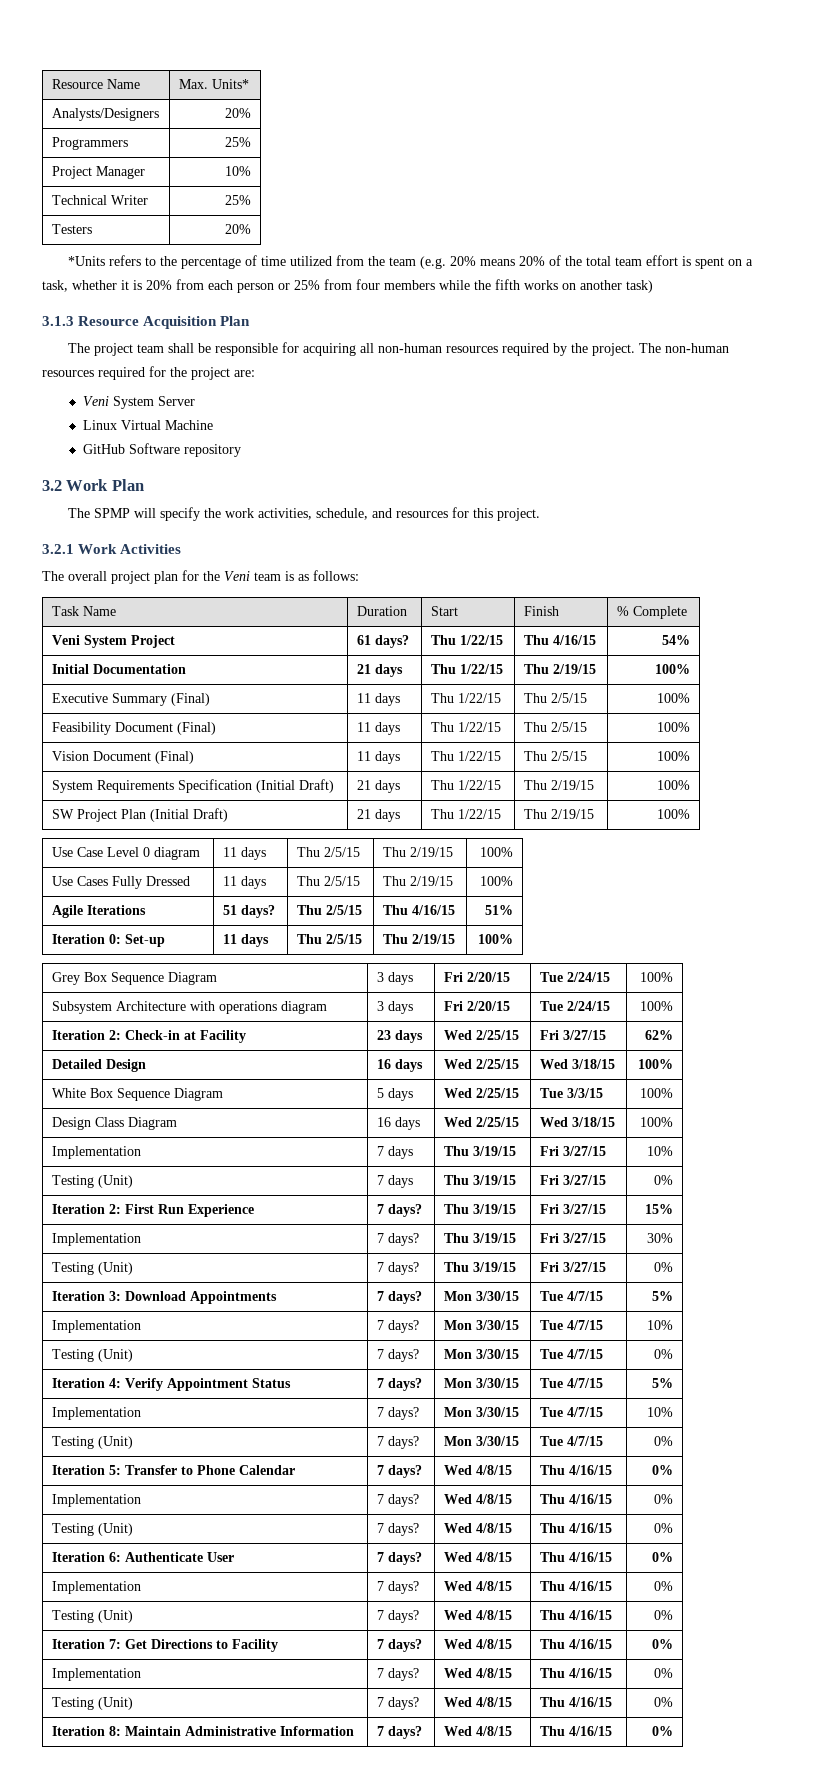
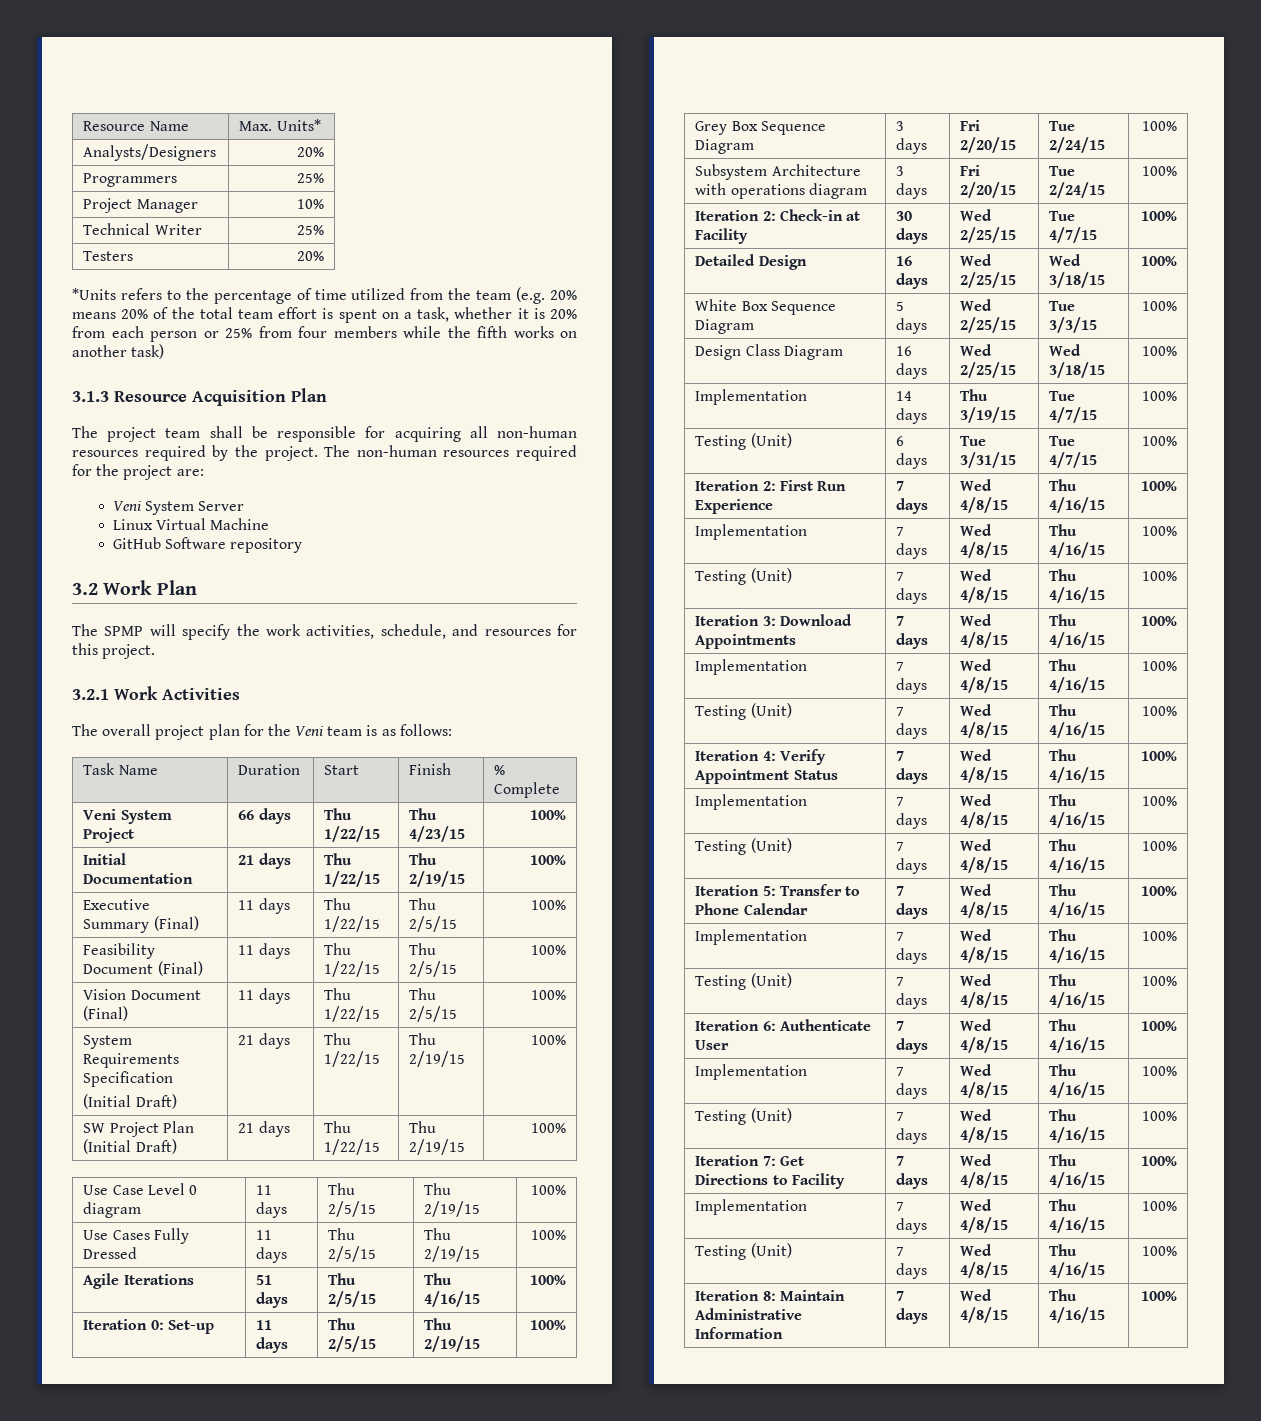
[356,635,409,648] [430,635,503,645] [523,635,596,645] [662,635,691,645] 61 days? | Thu 1/22/15 | Thu 4/16/15 | 54% -> [238,808,291,824] [324,808,353,820] [324,826,381,842] [409,808,438,820] [409,826,466,842] [529,810,566,820] 66 days | Thu 1/22/15 | Thu 4/23/15 | 100%
(252, 786) none -> (174, 1079) //
[240,905,275,918] days? -> [256,1292,289,1308] days
[485,905,514,915] 51% -> [529,1275,566,1285] 100%
[376,1030,423,1043] [443,1030,519,1040] [539,1030,606,1040] [645,1030,674,1040] 23 days | Wed 2/25/15 | Fri 3/27/15 | 62% -> [896,211,913,221] [896,228,929,244] [960,209,993,221] [960,227,1017,243] [1049,211,1076,221] [1049,227,1098,243] [1140,211,1177,221] 30 days | Wed 2/25/15 | Tue 4/7/15 | 100%
[376,1146,413,1159] [443,1146,516,1156] [539,1146,606,1156] [647,1146,674,1156] [51,1175,133,1188] [376,1175,413,1188] [443,1175,516,1185] [539,1175,606,1185] [654,1175,674,1185] 7 days | Thu 3/19/15 | Fri 3/27/15 | 10% // Testing (Unit) | 7 days | Thu 3/19/15 | Fri 3/27/15 | 0% -> [896,391,913,401] [896,408,928,424] [960,389,989,401] [960,407,1017,423] [1049,391,1076,401] [1049,407,1098,423] [1141,391,1177,401] [695,433,792,450] [896,436,905,446] [896,453,928,469] [960,436,987,446] [960,452,1017,468] [1049,436,1076,446] [1049,452,1098,468] [1141,436,1177,446] 14 days | Thu 3/19/15 | Tue 4/7/15 | 100% // Testing (Unit) | 6 days | Tue 3/31/15 | Tue 4/7/15 | 100%
[387,1204,422,1217] [443,1204,516,1214] [539,1204,606,1214] [645,1204,674,1214] [51,1233,141,1246] [376,1233,419,1246] [443,1233,516,1243] [539,1233,606,1243] [647,1233,674,1243] [51,1262,133,1275] [376,1262,419,1275] [443,1262,516,1272] [539,1262,606,1272] [654,1262,674,1272] days? | Thu 3/19/15 | Fri 3/27/15 | 15% // Implementation | 7 days? | Thu 3/19/15 | Fri 3/27/15 | 30% // Testing (Unit) | 7 days? | Thu 3/19/15 | Fri 3/27/15 | 0% -> [896,498,929,514] [960,479,993,491] [960,497,1009,513] [1049,479,1078,491] [1049,497,1106,513] [1140,481,1177,491] [695,524,808,540] [896,527,905,536] [896,543,928,559] [960,524,993,536] [960,542,1009,558] [1049,524,1078,536] [1049,542,1106,558] [1141,526,1177,536] [695,568,792,585] [896,572,905,581] [896,588,928,604] [960,569,993,581] [960,587,1009,603] [1049,569,1078,581] [1049,587,1106,603] [1141,571,1177,581] days | Wed 4/8/15 | Thu 4/16/15 | 100% // Implementation | 7 days | Wed 4/8/15 | Thu 4/16/15 | 100% // Testing (Unit) | 7 days | Wed 4/8/15 | Thu 4/16/15 | 100%
[387,1291,422,1304] [443,1291,519,1301] [539,1291,603,1301] [652,1291,674,1301] [51,1320,141,1333] [376,1320,419,1333] [443,1320,519,1330] [539,1320,603,1330] [647,1320,674,1330] [51,1349,133,1362] [376,1349,419,1362] [443,1349,519,1359] [539,1349,603,1359] [654,1349,674,1359] days? | Mon 3/30/15 | Tue 4/7/15 | 5% // Implementation | 7 days? | Mon 3/30/15 | Tue 4/7/15 | 10% // Testing (Unit) | 7 days? | Mon 3/30/15 | Tue 4/7/15 | 0% -> [896,633,929,649] [960,614,993,626] [960,632,1009,648] [1049,614,1078,626] [1049,632,1106,648] [1140,616,1177,626] [695,659,808,675] [896,662,905,671] [896,678,928,694] [960,659,993,671] [960,677,1009,693] [1049,659,1078,671] [1049,677,1106,693] [1141,661,1177,671] [695,703,792,720] [896,707,905,716] [896,723,928,739] [960,704,993,716] [960,722,1009,738] [1049,704,1078,716] [1049,722,1106,738] [1141,706,1177,716] days | Wed 4/8/15 | Thu 4/16/15 | 100% // Implementation | 7 days | Wed 4/8/15 | Thu 4/16/15 | 100% // Testing (Unit) | 7 days | Wed 4/8/15 | Thu 4/16/15 | 100%
[387,1378,422,1391] [443,1378,519,1388] [539,1378,603,1388] [652,1378,674,1388] [51,1407,141,1420] [376,1407,419,1420] [443,1407,519,1417] [539,1407,603,1417] [647,1407,674,1417] [51,1436,133,1449] [376,1436,419,1449] [443,1436,519,1446] [539,1436,603,1446] [654,1436,674,1446] days? | Mon 3/30/15 | Tue 4/7/15 | 5% // Implementation | 7 days? | Mon 3/30/15 | Tue 4/7/15 | 10% // Testing (Unit) | 7 days? | Mon 3/30/15 | Tue 4/7/15 | 0% -> [896,768,929,784] [960,749,993,761] [960,767,1009,783] [1049,749,1078,761] [1049,767,1106,783] [1140,751,1177,761] [695,794,808,810] [896,797,905,806] [896,813,928,829] [960,794,993,806] [960,812,1009,828] [1049,794,1078,806] [1049,812,1106,828] [1141,796,1177,806] [695,838,792,855] [896,842,905,851] [896,858,928,874] [960,839,993,851] [960,857,1009,873] [1049,839,1078,851] [1049,857,1106,873] [1141,841,1177,851] days | Wed 4/8/15 | Thu 4/16/15 | 100% // Implementation | 7 days | Wed 4/8/15 | Thu 4/16/15 | 100% // Testing (Unit) | 7 days | Wed 4/8/15 | Thu 4/16/15 | 100%
[387,1465,422,1478] [443,1465,512,1475] [539,1465,612,1475] [652,1465,674,1475] [51,1494,141,1507] [376,1494,419,1507] [443,1494,512,1504] [539,1494,612,1504] [654,1494,674,1504] [51,1523,133,1536] [376,1523,419,1536] [443,1523,512,1533] [539,1523,612,1533] [654,1523,674,1533] days? | Wed 4/8/15 | Thu 4/16/15 | 0% // Implementation | 7 days? | Wed 4/8/15 | Thu 4/16/15 | 0% // Testing (Unit) | 7 days? | Wed 4/8/15 | Thu 4/16/15 | 0% -> [896,903,929,919] [960,884,993,896] [960,902,1009,918] [1049,884,1078,896] [1049,902,1106,918] [1140,886,1177,896] [695,929,808,945] [896,932,905,941] [896,948,928,964] [960,929,993,941] [960,947,1009,963] [1049,929,1078,941] [1049,947,1106,963] [1141,931,1177,941] [695,973,792,990] [896,977,905,986] [896,993,928,1009] [960,974,993,986] [960,992,1009,1008] [1049,974,1078,986] [1049,992,1106,1008] [1141,976,1177,986] days | Wed 4/8/15 | Thu 4/16/15 | 100% // Implementation | 7 days | Wed 4/8/15 | Thu 4/16/15 | 100% // Testing (Unit) | 7 days | Wed 4/8/15 | Thu 4/16/15 | 100%
[387,1552,422,1565] [443,1552,512,1562] [539,1552,612,1562] [652,1552,674,1562] [51,1581,141,1594] [376,1581,419,1594] [443,1581,512,1591] [539,1581,612,1591] [654,1581,674,1591] [51,1610,133,1623] [376,1610,419,1623] [443,1610,512,1620] [539,1610,612,1620] [654,1610,674,1620] days? | Wed 4/8/15 | Thu 4/16/15 | 0% // Implementation | 7 days? | Wed 4/8/15 | Thu 4/16/15 | 0% // Testing (Unit) | 7 days? | Wed 4/8/15 | Thu 4/16/15 | 0% -> [896,1038,929,1054] [960,1019,993,1031] [960,1037,1009,1053] [1049,1019,1078,1031] [1049,1037,1106,1053] [1140,1021,1177,1031] [695,1064,808,1080] [896,1067,905,1076] [896,1083,928,1099] [960,1064,993,1076] [960,1082,1009,1098] [1049,1064,1078,1076] [1049,1082,1106,1098] [1141,1066,1177,1076] [695,1108,792,1125] [896,1112,905,1121] [896,1128,928,1144] [960,1109,993,1121] [960,1127,1009,1143] [1049,1109,1078,1121] [1049,1127,1106,1143] [1141,1111,1177,1121] days | Wed 4/8/15 | Thu 4/16/15 | 100% // Implementation | 7 days | Wed 4/8/15 | Thu 4/16/15 | 100% // Testing (Unit) | 7 days | Wed 4/8/15 | Thu 4/16/15 | 100%
[387,1639,422,1652] [443,1639,512,1649] [539,1639,612,1649] [652,1639,674,1649] [51,1668,141,1681] [376,1668,419,1681] [443,1668,512,1678] [539,1668,612,1678] [654,1668,674,1678] [51,1697,133,1710] [376,1697,419,1710] [443,1697,512,1707] [539,1697,612,1707] [654,1697,674,1707] days? | Wed 4/8/15 | Thu 4/16/15 | 0% // Implementation | 7 days? | Wed 4/8/15 | Thu 4/16/15 | 0% // Testing (Unit) | 7 days? | Wed 4/8/15 | Thu 4/16/15 | 0% -> [896,1173,929,1189] [960,1154,993,1166] [960,1172,1009,1188] [1049,1154,1078,1166] [1049,1172,1106,1188] [1140,1156,1177,1166] [695,1199,808,1215] [896,1202,905,1211] [896,1218,928,1234] [960,1199,993,1211] [960,1217,1009,1233] [1049,1199,1078,1211] [1049,1217,1106,1233] [1141,1201,1177,1211] [695,1243,792,1260] [896,1247,905,1256] [896,1263,928,1279] [960,1244,993,1256] [960,1262,1009,1278] [1049,1244,1078,1256] [1049,1262,1106,1278] [1141,1246,1177,1256] days | Wed 4/8/15 | Thu 4/16/15 | 100% // Implementation | 7 days | Wed 4/8/15 | Thu 4/16/15 | 100% // Testing (Unit) | 7 days | Wed 4/8/15 | Thu 4/16/15 | 100%
[387,1726,422,1739] [443,1726,512,1736] [539,1726,612,1736] [652,1726,674,1736] days? | Wed 4/8/15 | Thu 4/16/15 | 0% -> [896,1308,929,1324] [960,1289,993,1301] [960,1307,1009,1323] [1049,1289,1078,1301] [1049,1307,1106,1323] [1140,1291,1177,1301] days | Wed 4/8/15 | Thu 4/16/15 | 100%

